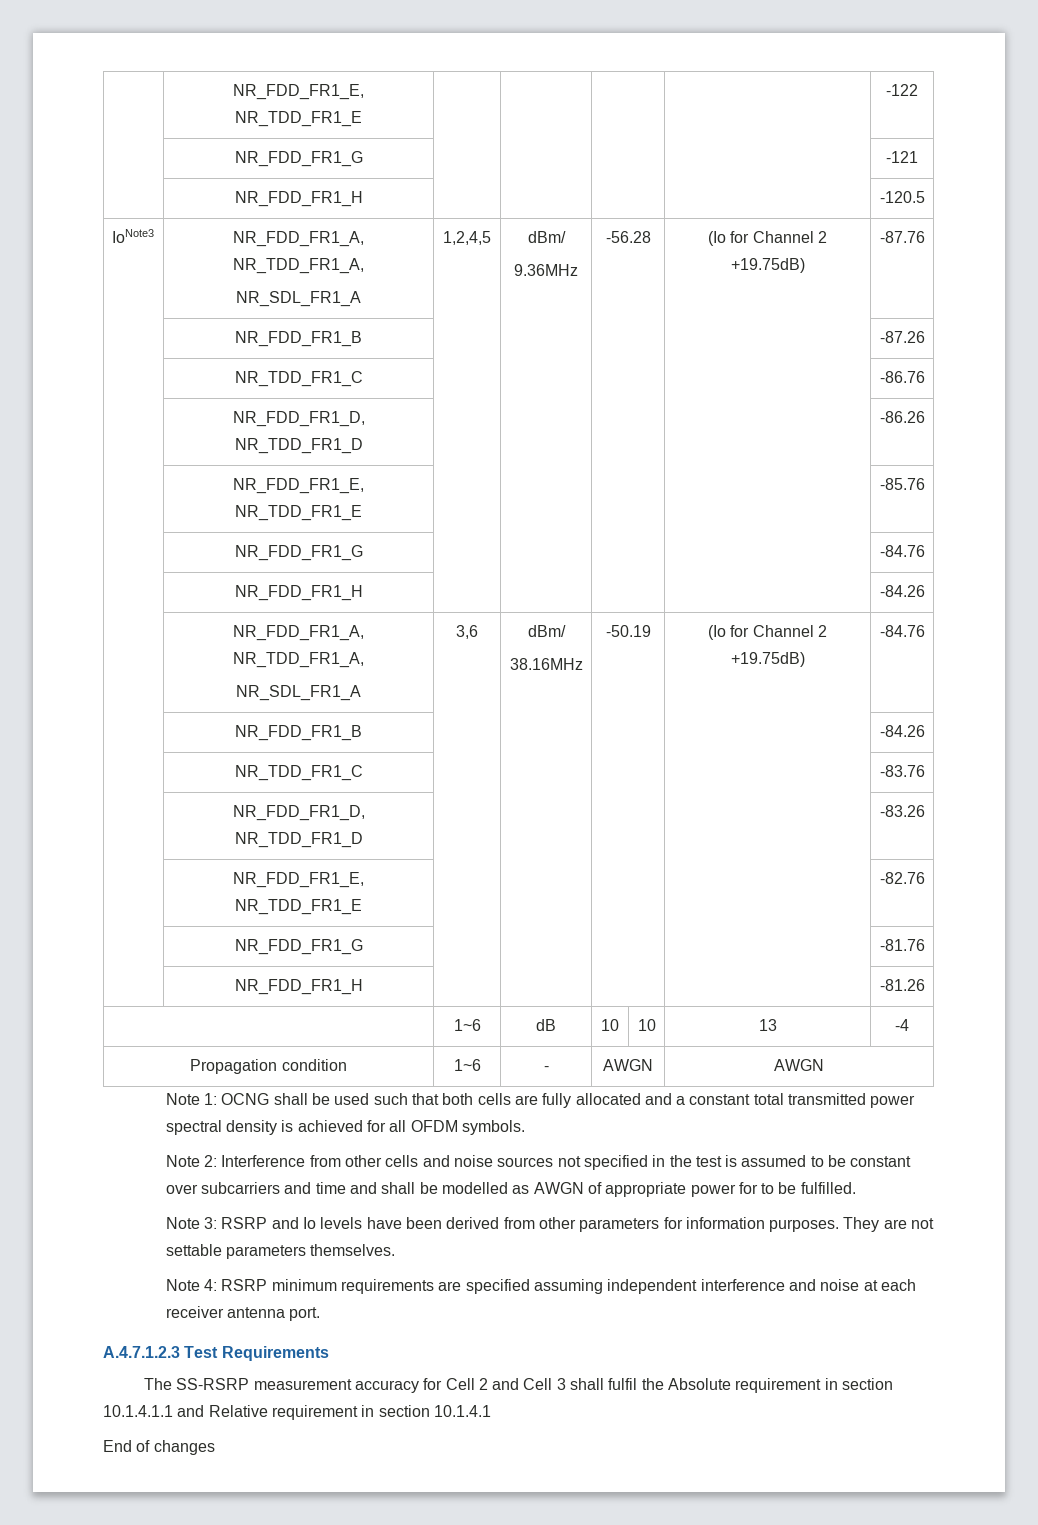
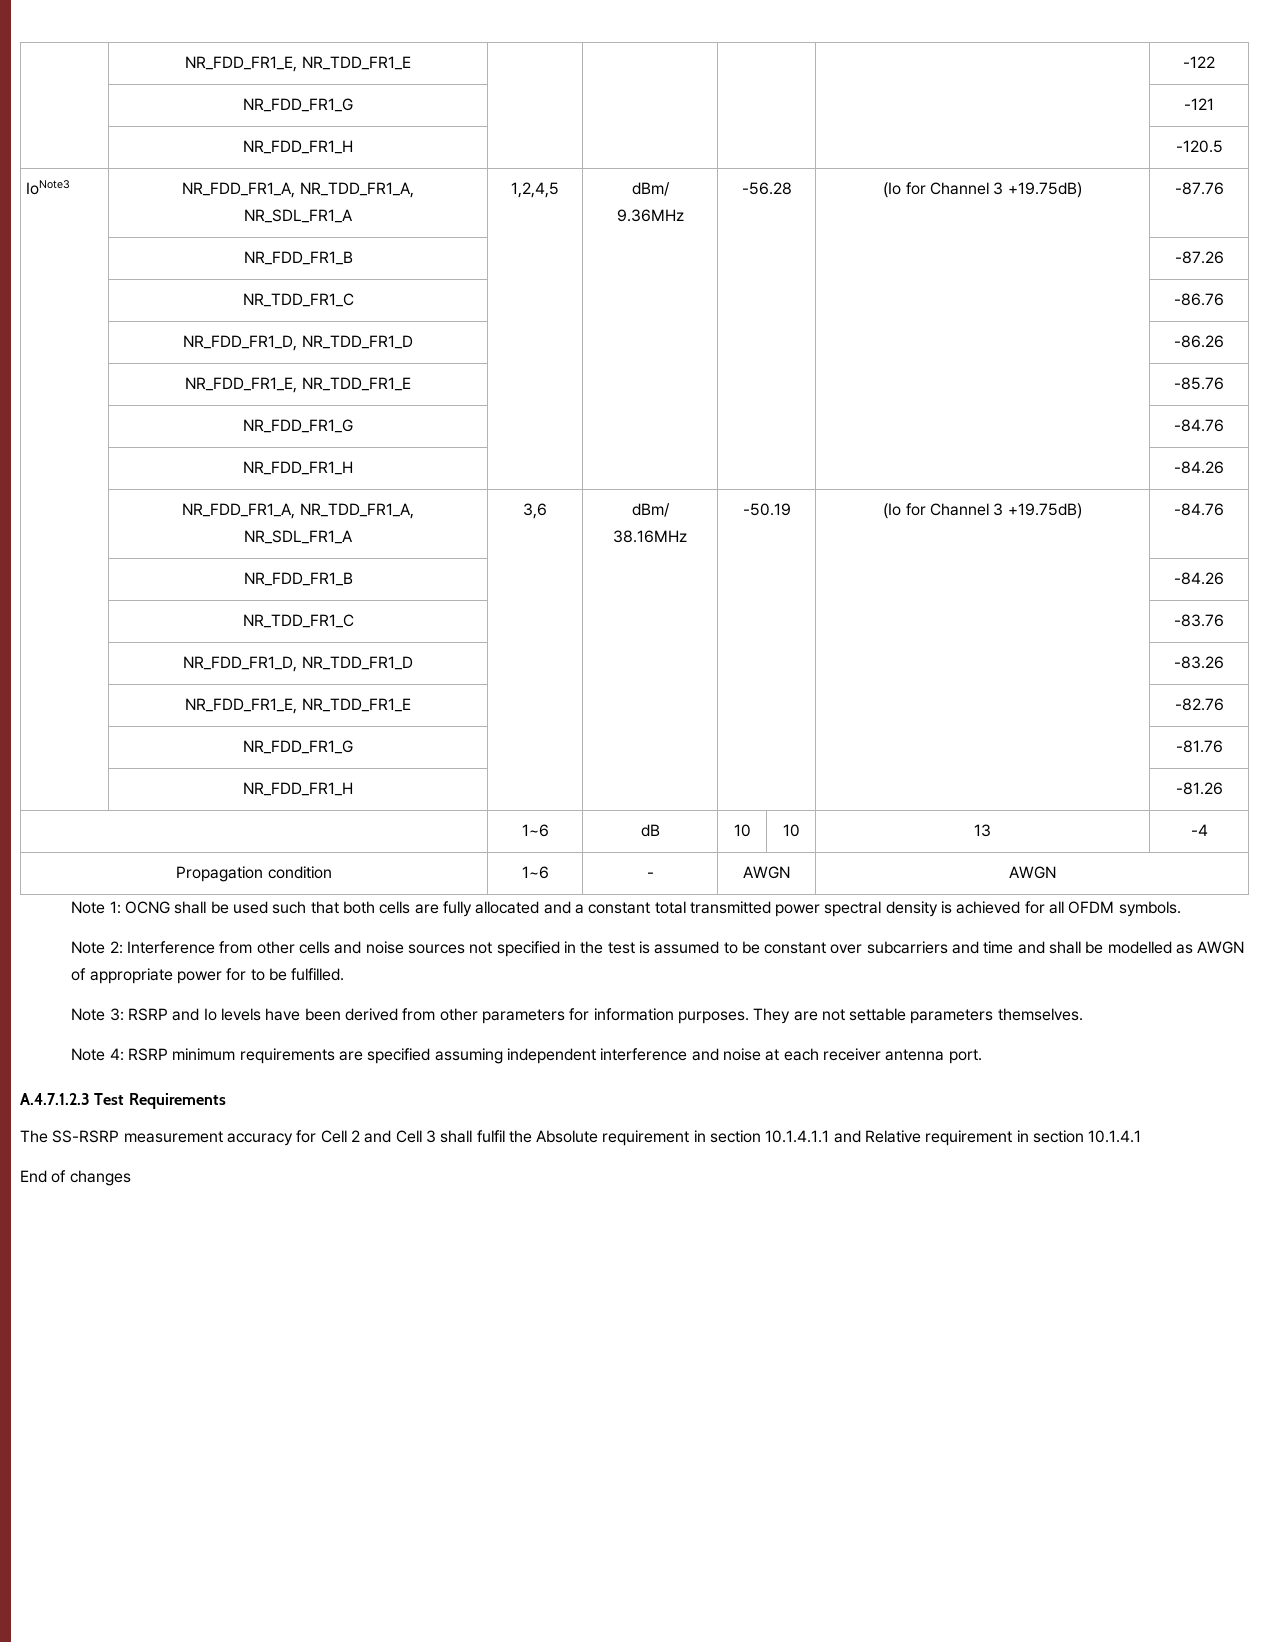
[817,231,827,243] 2 -> [993,182,1004,195] 3
[817,625,827,637] 2 -> [993,503,1004,516] 3

